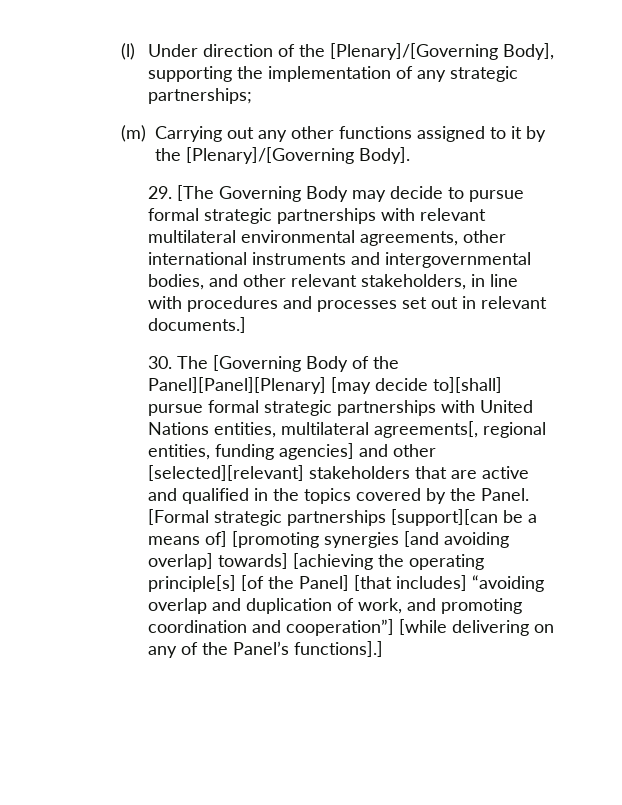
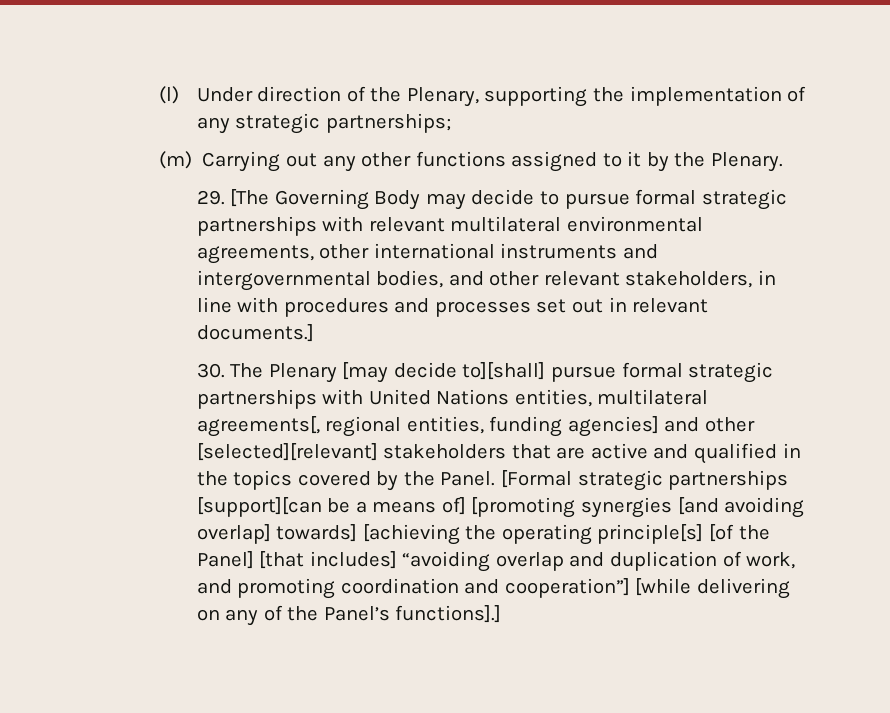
[330,43,555,60] [Plenary]/[Governing Body], -> [406,87,479,107] Plenary,
[185,147,410,164] [Plenary]/[Governing Body]. -> [710,152,783,172] Plenary.
[213,355,400,372] [148,377,327,394] [Governing Body of the Panel][Panel][Plenary] -> [268,363,337,383] Plenary

